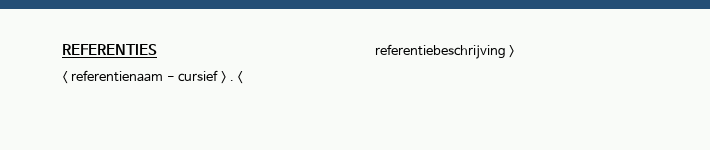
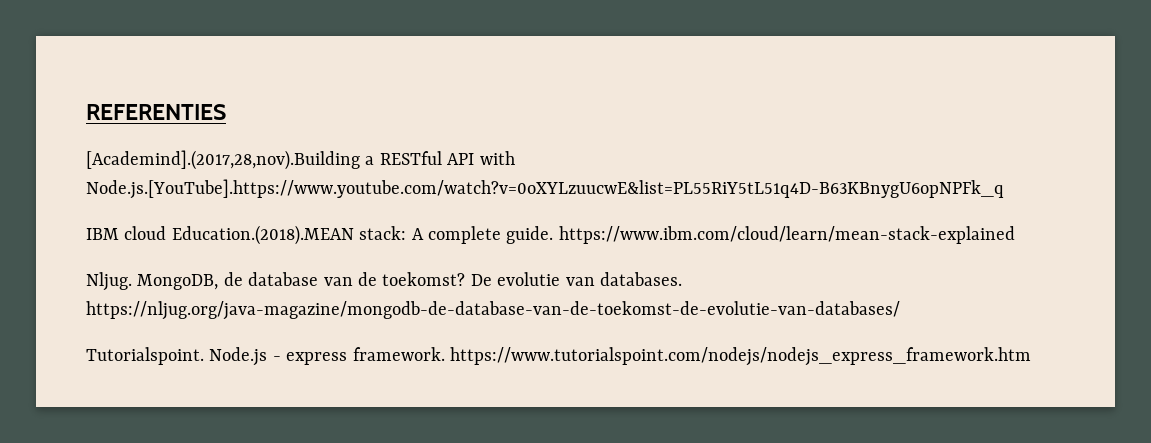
[62,70,244,84] [375,44,516,59] < referentienaam - cursief > . < referentiebeschrijving > -> [86,150,515,170] [86,179,1004,199] [86,225,1015,245] [86,272,682,291] [86,301,900,320] [86,347,1031,366] [Academind].(2017,28,nov).Building a RESTful API with Node.js.[YouTube].https://www.youtube.com/watch?v=0oXYLzuucwE&list=PL55RiY5tL51q4D-B63KBnygU6opNPFk_q // IBM cloud Education.(2018).MEAN stack: A complete guide. https://www.ibm.com/cloud/learn/mean-stack-explained // Nljug. MongoDB, de database van de toekomst? De evolutie van databases. https://nljug.org/java-magazine/mongodb-de-database-van-de-toekomst-de-evolutie-van-databases/ // Tutorialspoint. Node.js - express framework. https://www.tutorialspoint.com/nodejs/nodejs_express_framework.htm

